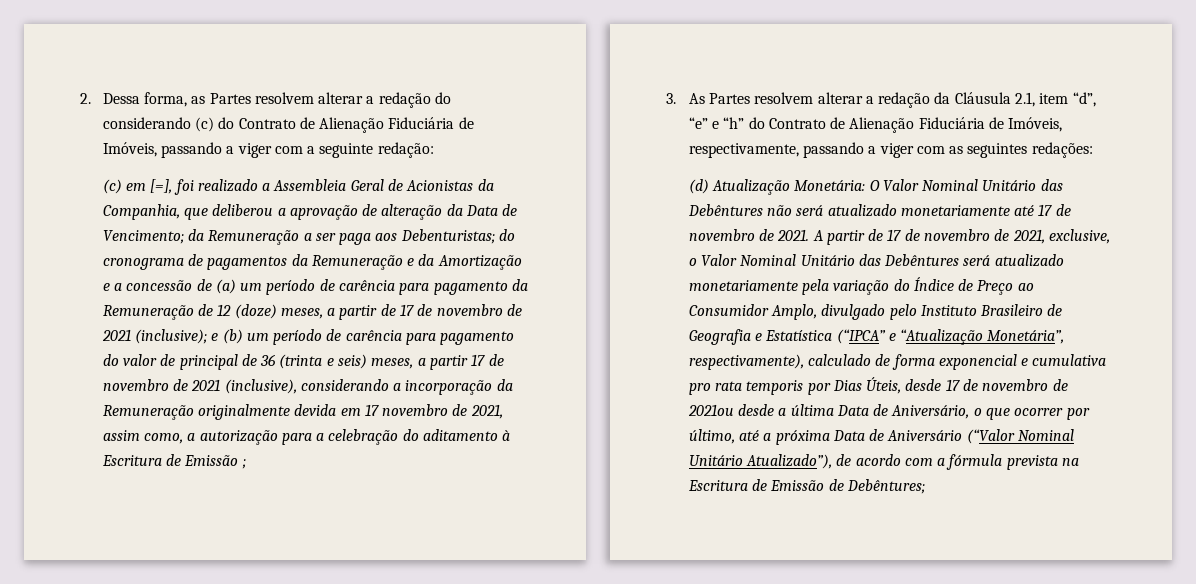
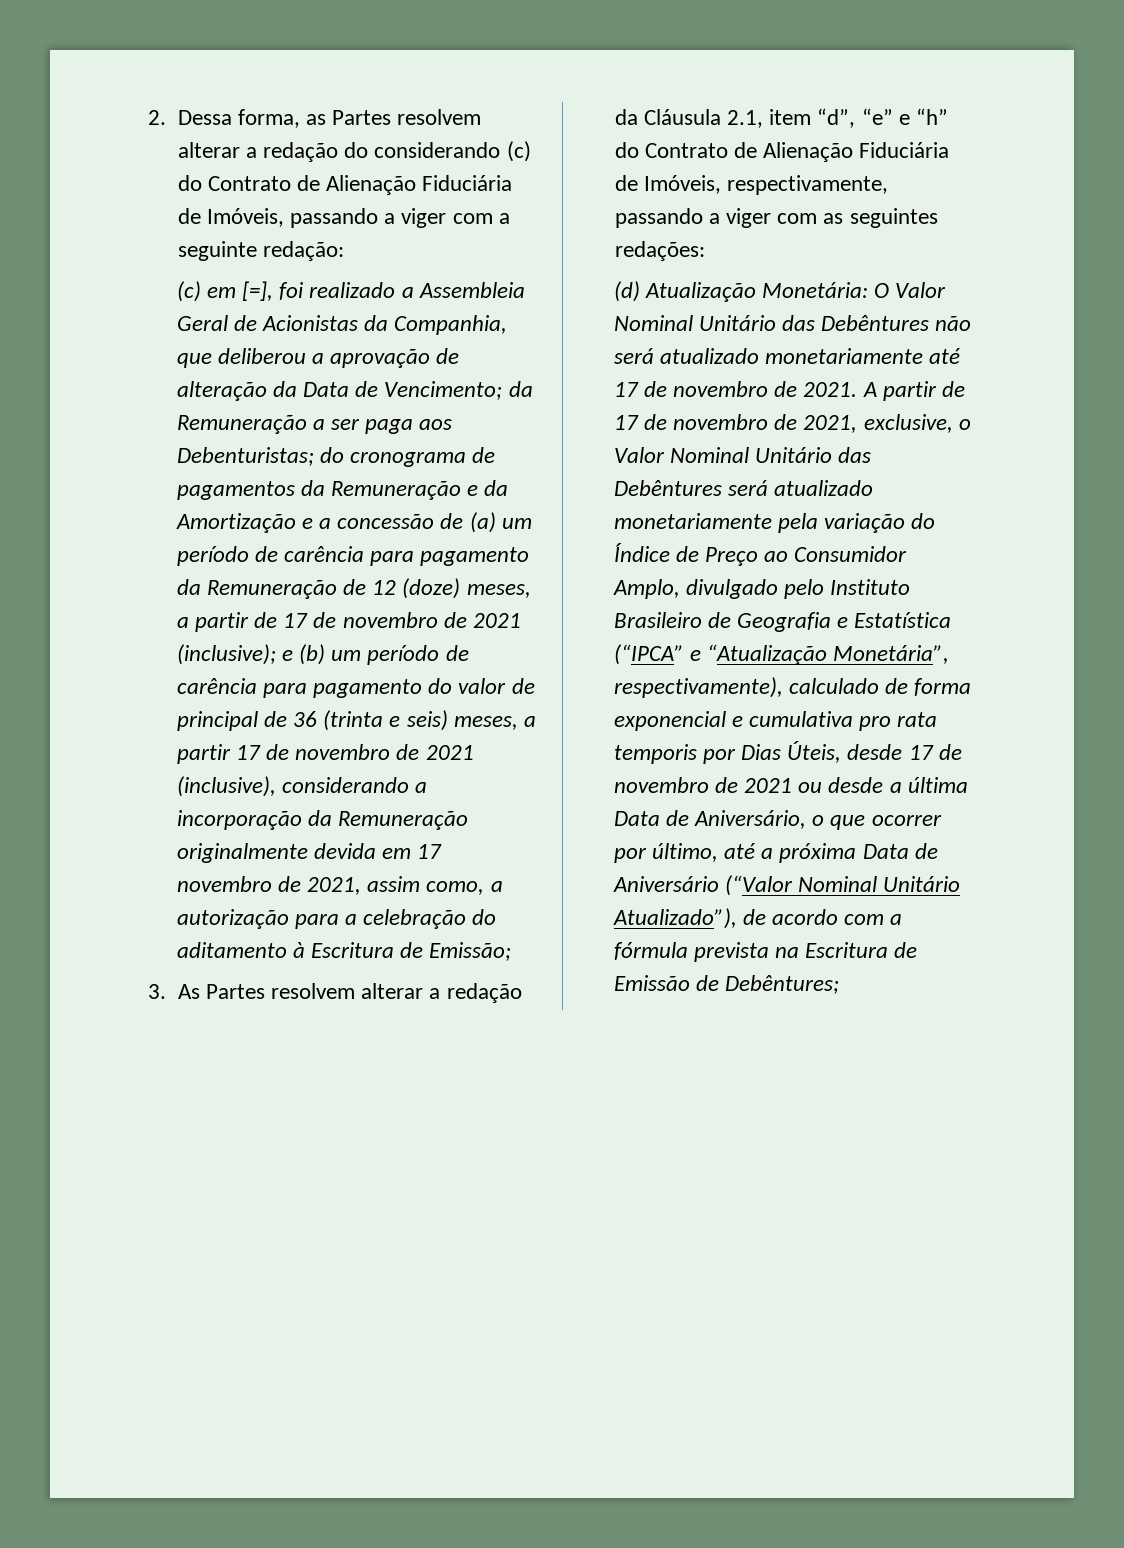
[184,455,246,469] Emissão ; -> [429,942,512,961] Emissão;
[687,404,734,416] 2021ou -> [744,778,823,793] 2021 ou

